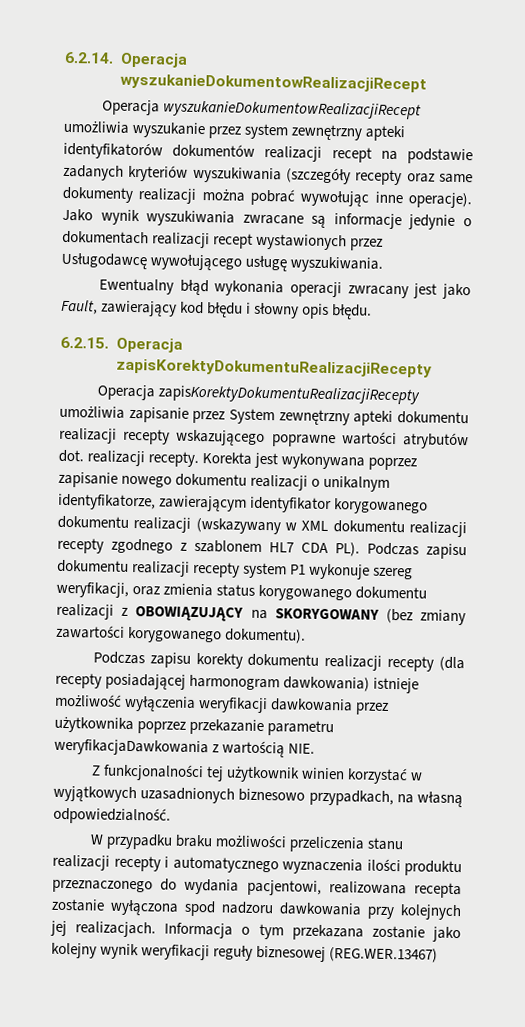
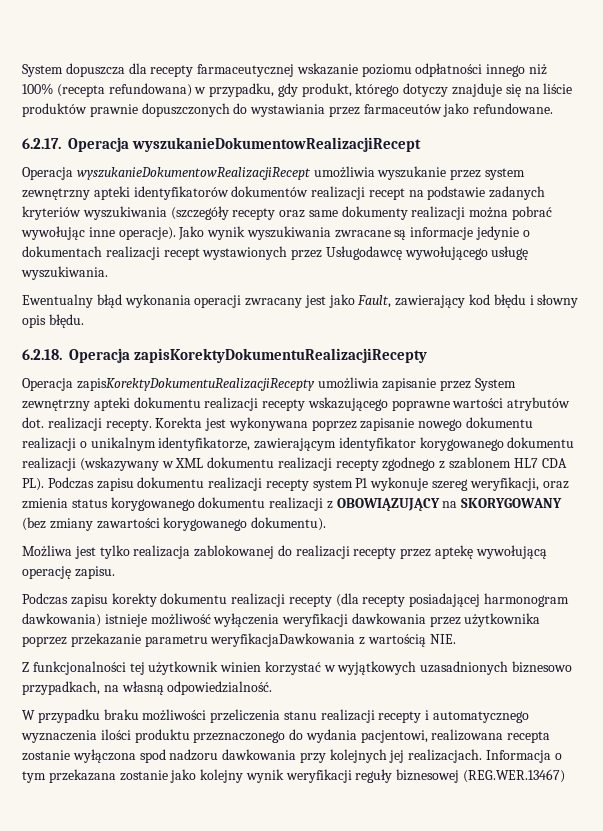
[64,51,114,64] 6.2.14. -> [22,63,548,77] [22,83,573,97] [22,103,554,117] [22,138,61,149] System dopuszcza dla recepty farmaceutycznej wskazanie poziomu odpłatności innego niż 100% (recepta refundowana) w przypadku, gdy produkt, którego dotyczy znajduje się na liście produktów prawnie dopuszczonych do wystawiania przez farmaceutów jako refundowane. // 6.2.17.
[60,336,109,349] 6.2.15. -> [22,349,62,360] 6.2.18.
(307, 636) none -> [22,545,547,559] [22,566,115,579] // Możliwa jest tylko realizacja zablokowanej do realizacji recepty przez aptekę wywołującą operację zapisu.

